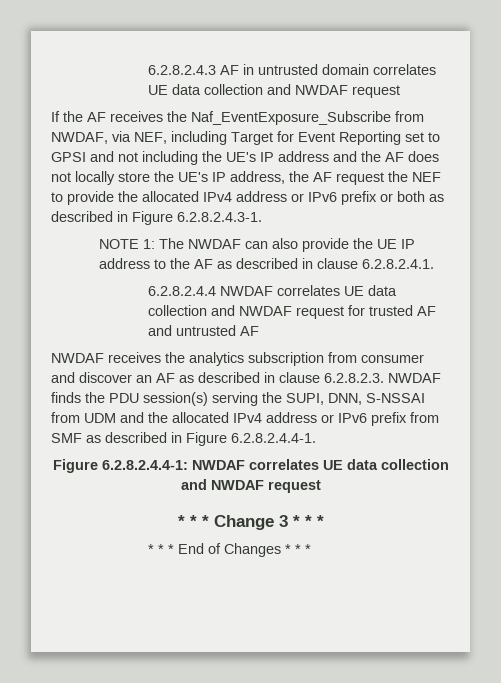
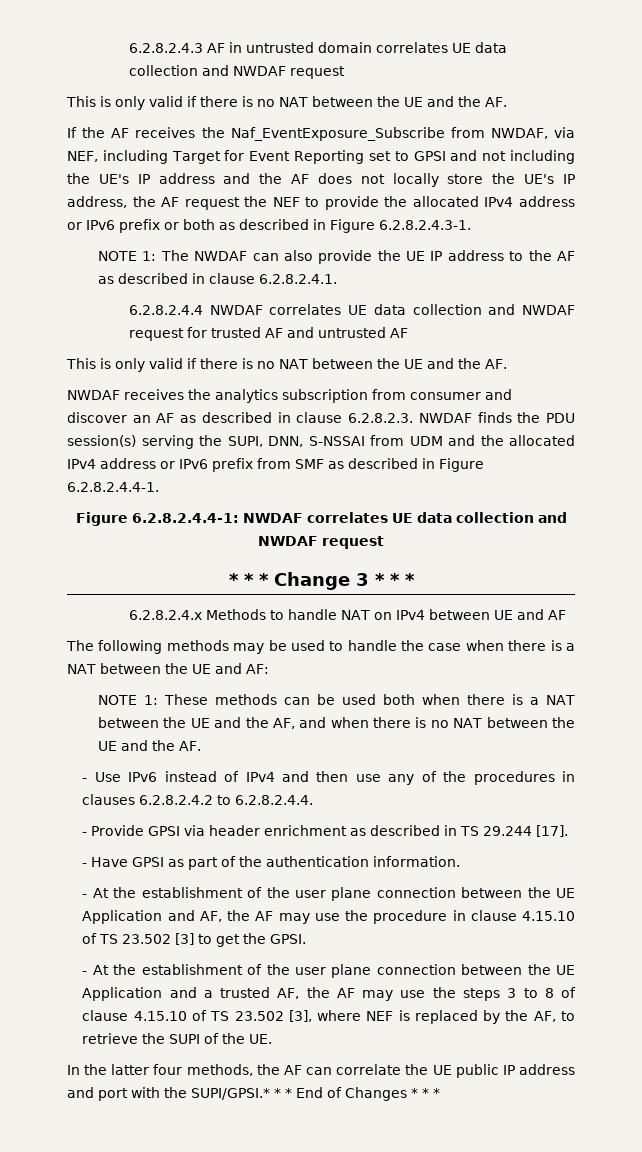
(400, 91) none -> [66,96,507,110] // This is only valid if there is no NAT between the UE and the AF.
(259, 331) none -> [66,358,507,372] // This is only valid if there is no NAT between the UE and the AF.
[147,544,154,554] * -> [128,609,566,620] [66,640,575,654] [67,663,269,674] [97,694,576,705] [97,717,576,729] [97,740,201,751] [82,771,576,785] [82,794,314,805] [82,825,569,837] [82,856,461,870] [82,887,575,901] [82,910,575,924] [82,933,307,947] [82,964,575,978] [82,987,576,1001] [82,1010,575,1024] [82,1033,273,1044] [67,1064,575,1078] [67,1087,270,1101] 6.2.8.2.4.x Methods to handle NAT on IPv4 between UE and AF // The following methods may be used to handle the case when there is a NAT between the UE and AF: // NOTE 1: These methods can be used both when there is a NAT between the UE and the AF, and when there is no NAT between the UE and the AF. // - Use IPv6 instead of IPv4 and then use any of the procedures in clauses 6.2.8.2.4.2 to 6.2.8.2.4.4. // - Provide GPSI via header enrichment as described in TS 29.244 [17]. // - Have GPSI as part of the authentication information. // - At the establishment of the user plane connection between the UE Application and AF, the AF may use the procedure in clause 4.15.10 of TS 23.502 [3] to get the GPSI. // - At the establishment of the user plane connection between the UE Application and a trusted AF, the AF may use the steps 3 to 8 of clause 4.15.10 of TS 23.502 [3], where NEF is replaced by the AF, to retrieve the SUPI of the UE. // In the latter four methods, the AF can correlate the UE public IP address and port with the SUPI/GPSI.*

